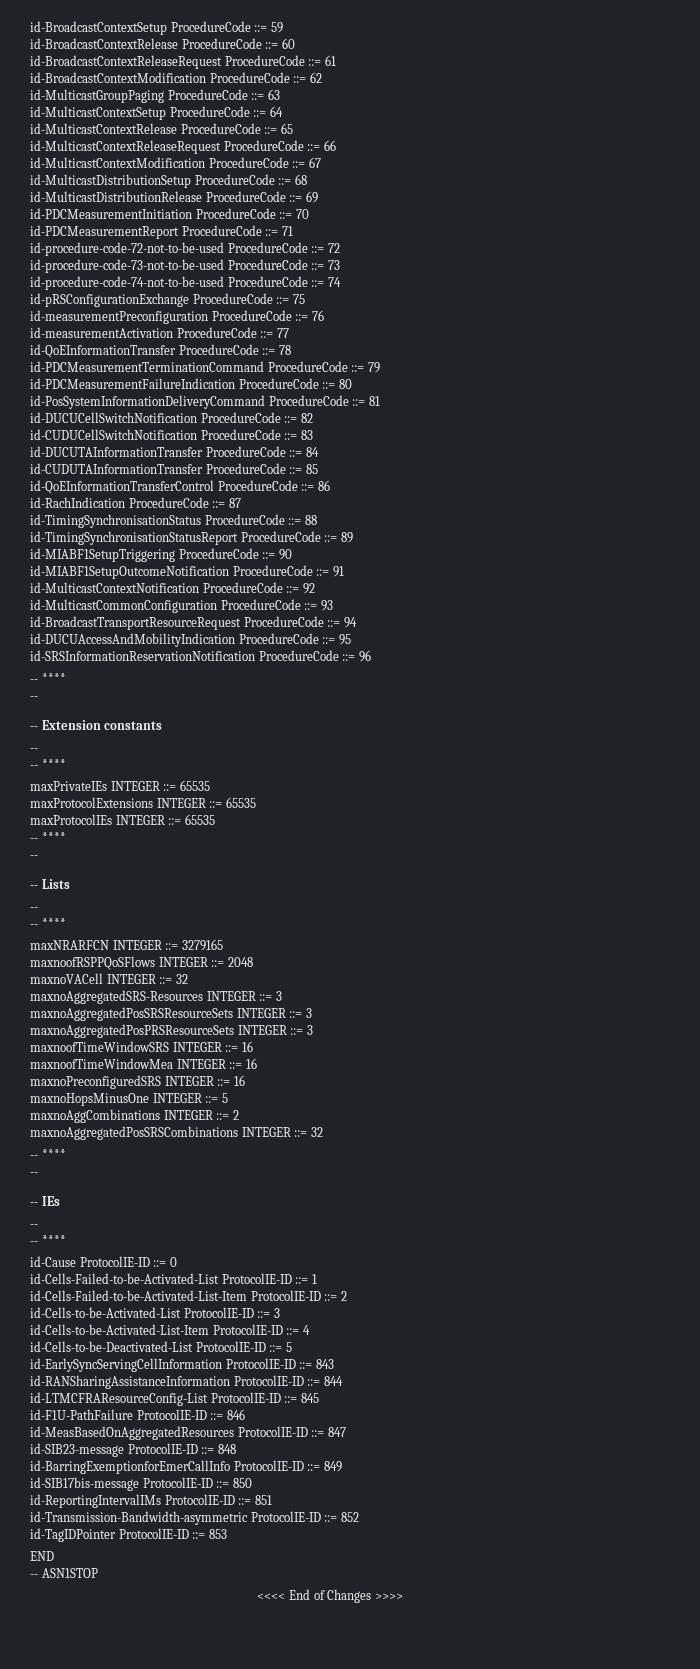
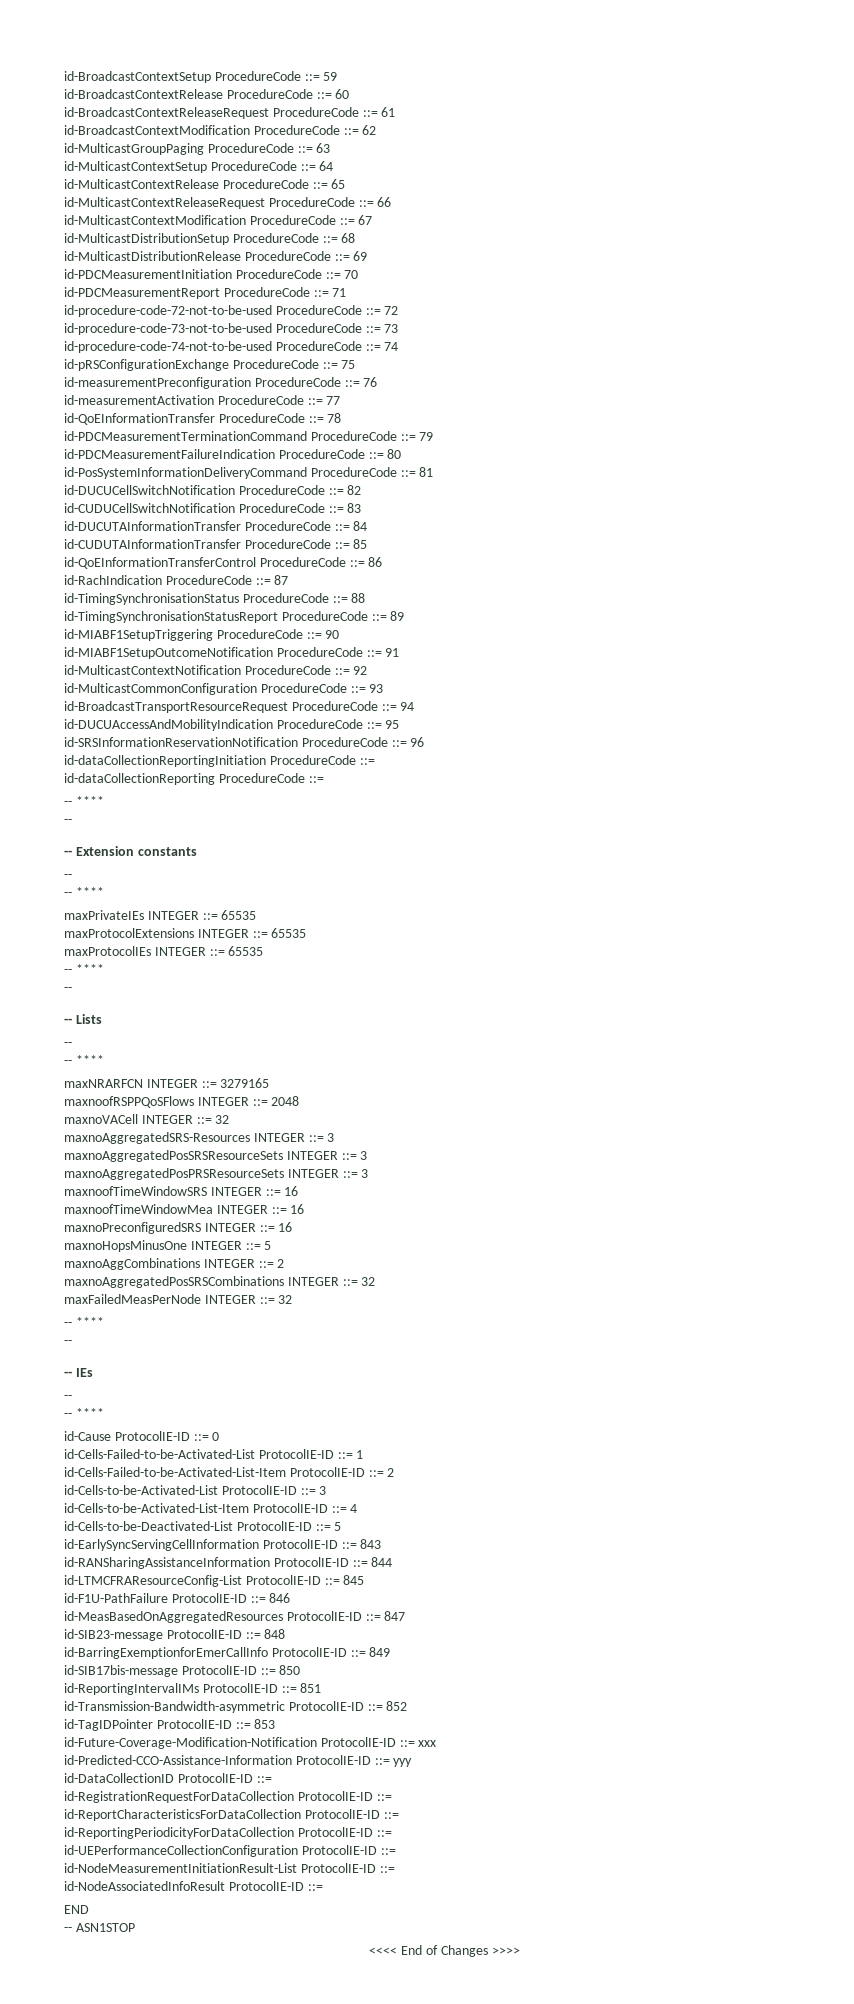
(371, 656) none -> [64,755,375,767] [64,773,324,785] // id-dataCollectionReportingInitiation ProcedureCode ::= // id-dataCollectionReporting ProcedureCode ::=
(323, 1132) none -> [64,1294,293,1304] // maxFailedMeasPerNode INTEGER ::= 32
(227, 1534) none -> [64,1737,437,1749] [64,1755,413,1767] [64,1773,272,1783] [64,1791,392,1803] [64,1809,399,1821] [64,1827,392,1839] [64,1845,396,1857] [64,1863,395,1873] [64,1881,323,1891] // id-Future-Coverage-Modification-Notification ProtocolIE-ID ::= xxx // id-Predicted-CCO-Assistance-Information ProtocolIE-ID ::= yyy // id-DataCollectionID ProtocolIE-ID ::= // id-RegistrationRequestForDataCollection ProtocolIE-ID ::= // id-ReportCharacteristicsForDataCollection ProtocolIE-ID ::= // id-ReportingPeriodicityForDataCollection ProtocolIE-ID ::= // id-UEPerformanceCollectionConfiguration ProtocolIE-ID ::= // id-NodeMeasurementInitiationResult-List ProtocolIE-ID ::= // id-NodeAssociatedInfoResult ProtocolIE-ID ::=

